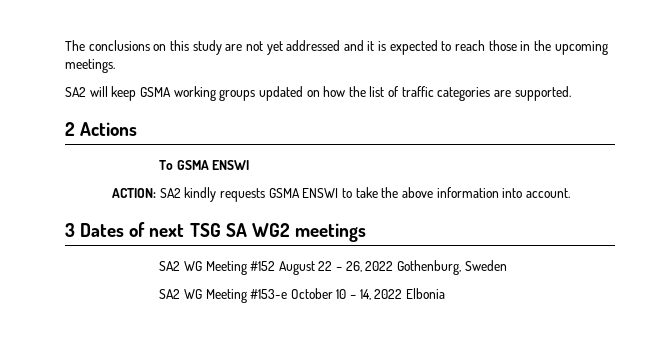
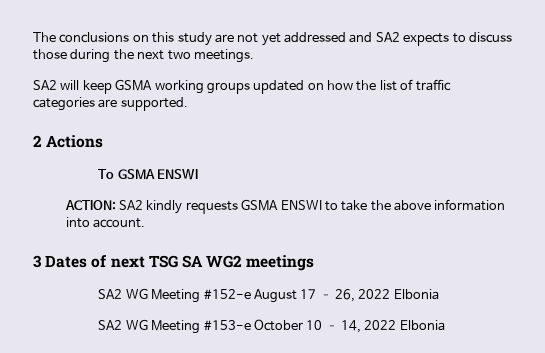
[367,40,608,55] it is expected to reach those in the upcoming -> [375,32,512,46] [33,49,191,63] SA2 expects to discuss those during the next two
[250,261,333,275] #152 August 22 -> [203,289,317,303] #152-e August 17
[397,260,507,275] Gothenburg, Sweden -> [393,289,439,300] Elbonia

